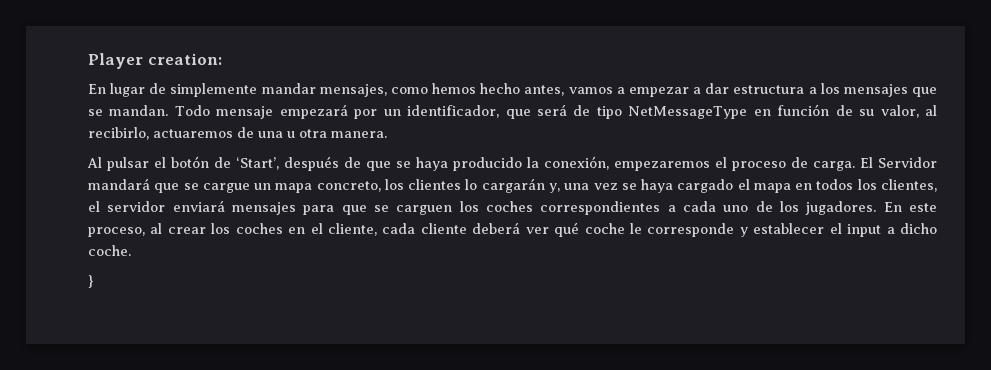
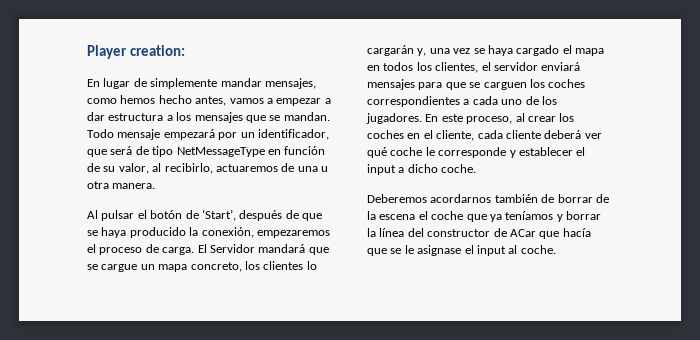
[88,275,94,288] } -> [367,194,609,203] [367,211,601,222] [367,228,591,239] [367,245,556,256] Deberemos acordarnos también de borrar de la escena el coche que ya teníamos y borrar la línea del constructor de ACar que hacía que se le asignase el input al coche.

